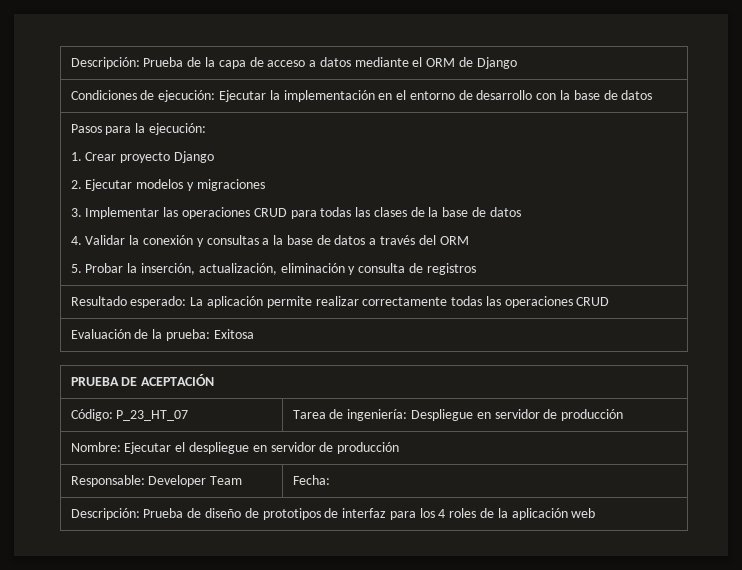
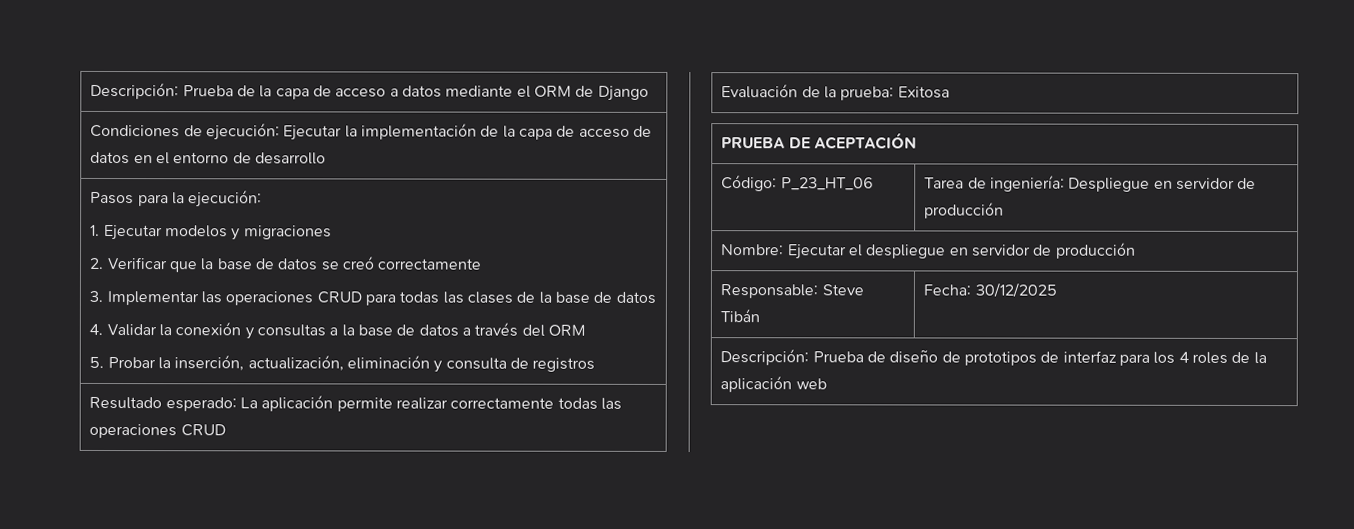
(375, 96) none -> [480,125,652,140] [90,151,131,165] de la capa de acceso de datos
[536,90,653,100] con la base de datos -> (326, 158) none
[85,151,214,163] [70,180,82,189] Crear proyecto Django // 2. -> (101, 230) none
(265, 185) none -> [89,256,483,273] // 2. Verificar que la base de datos se creó correctamente
[116,410,189,421] P_23_HT_07 -> [780,177,874,191] P_23_HT_06
[148,475,243,487] Developer Team -> [821,284,864,296] [720,309,761,323] Steve Tibán
(330, 480) none -> [974,282,1057,298] 30/12/2025

